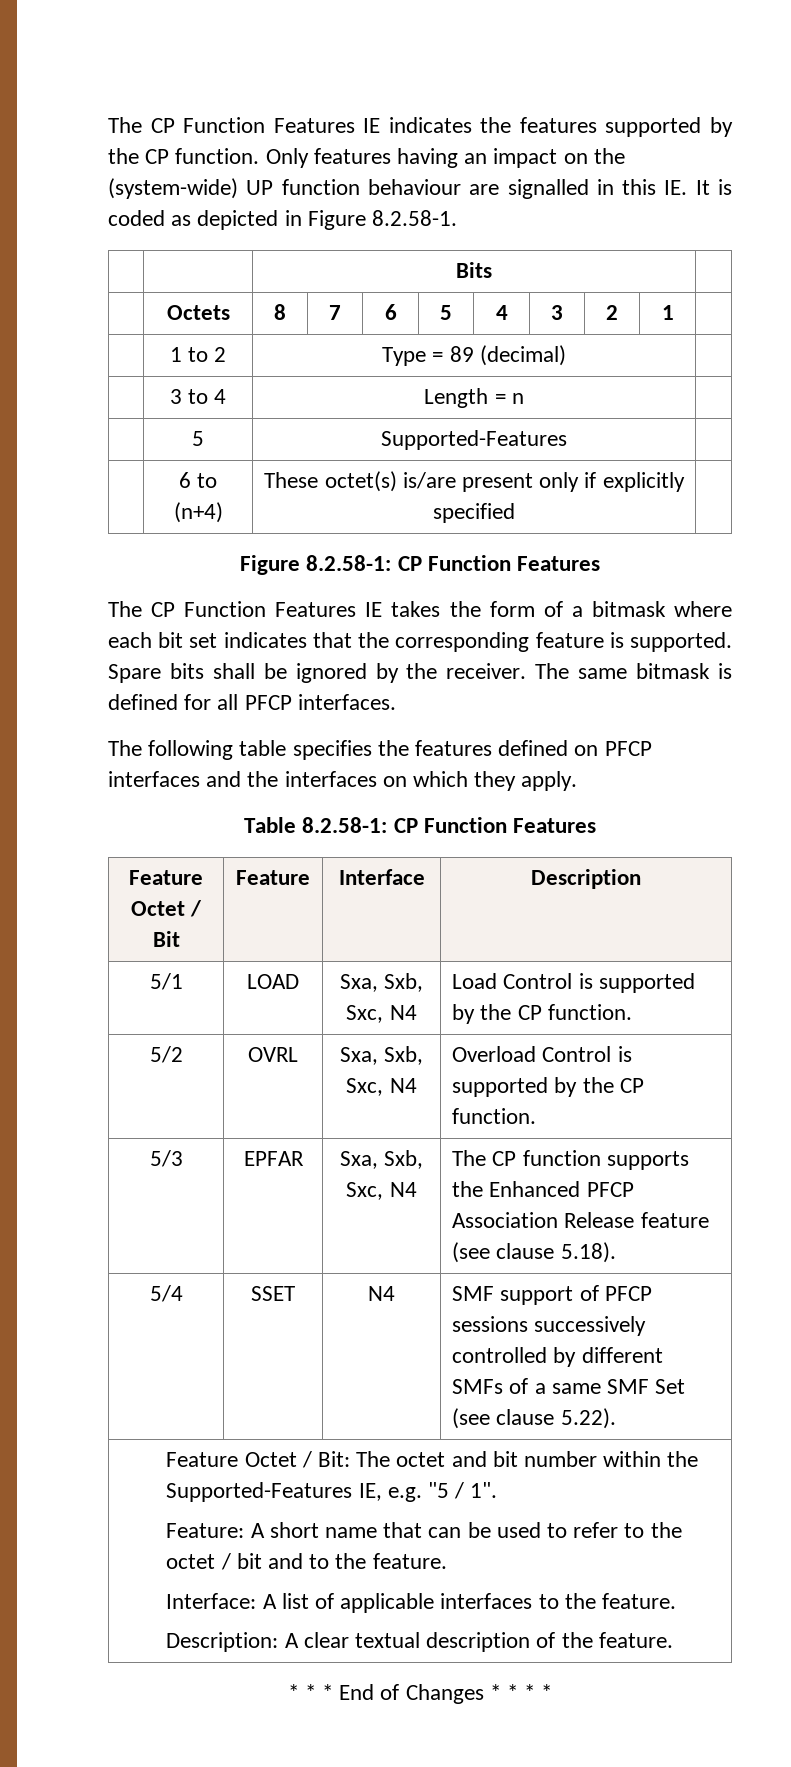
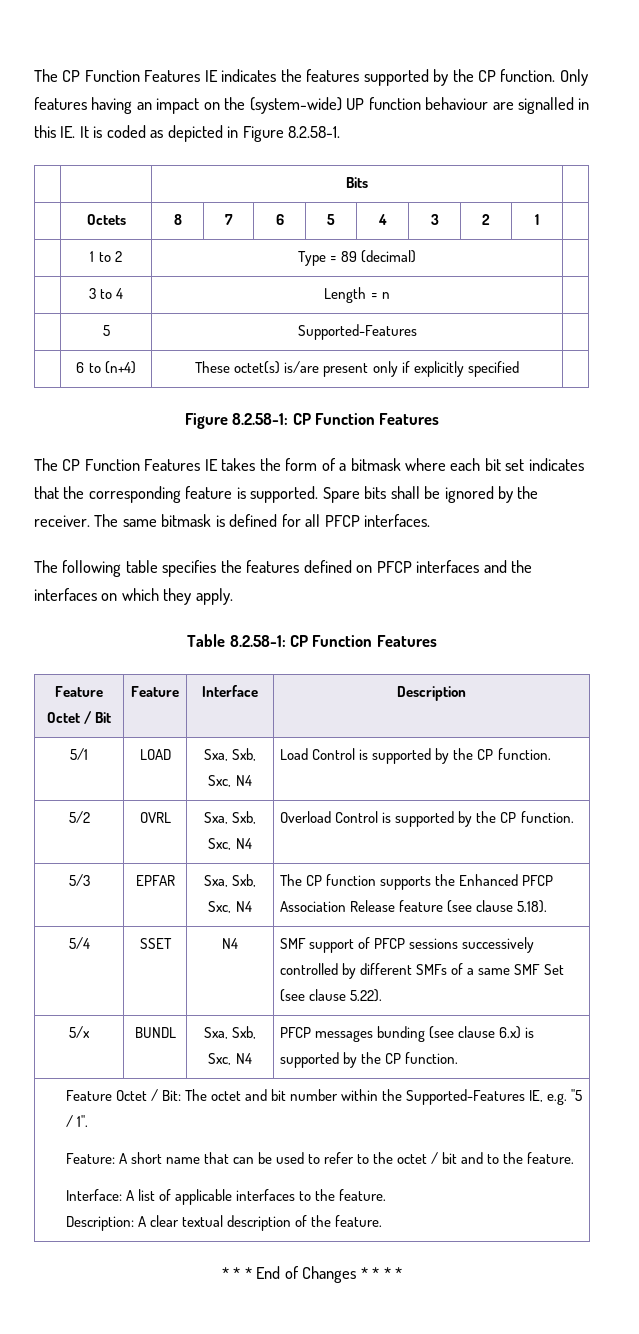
(616, 1418) none -> [69,1026,90,1038] [134,1027,176,1038] [203,1026,257,1039] [208,1053,252,1065] [280,1026,535,1042] [280,1052,459,1068] // 5/x | BUNDL | Sxa, Sxb, Sxc, N4 | PFCP messages bunding (see clause 6.x) is supported by the CP function.

